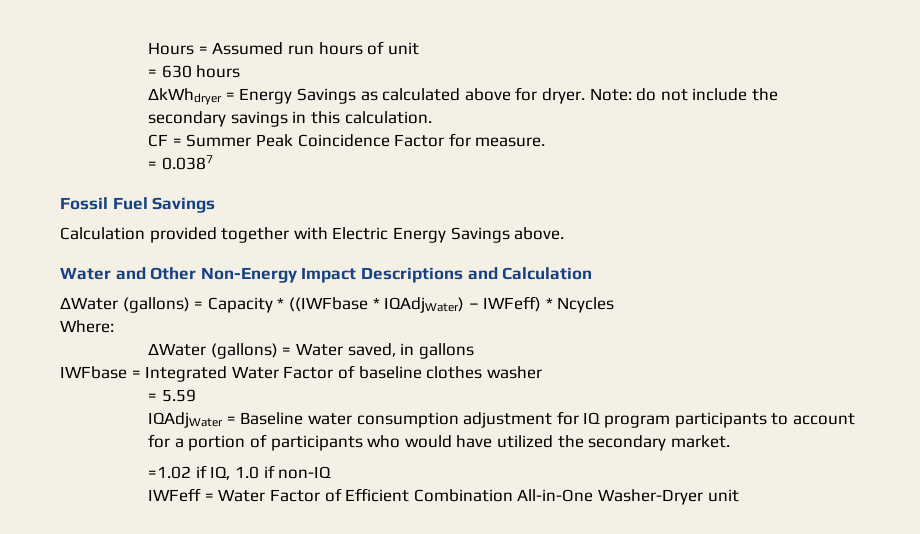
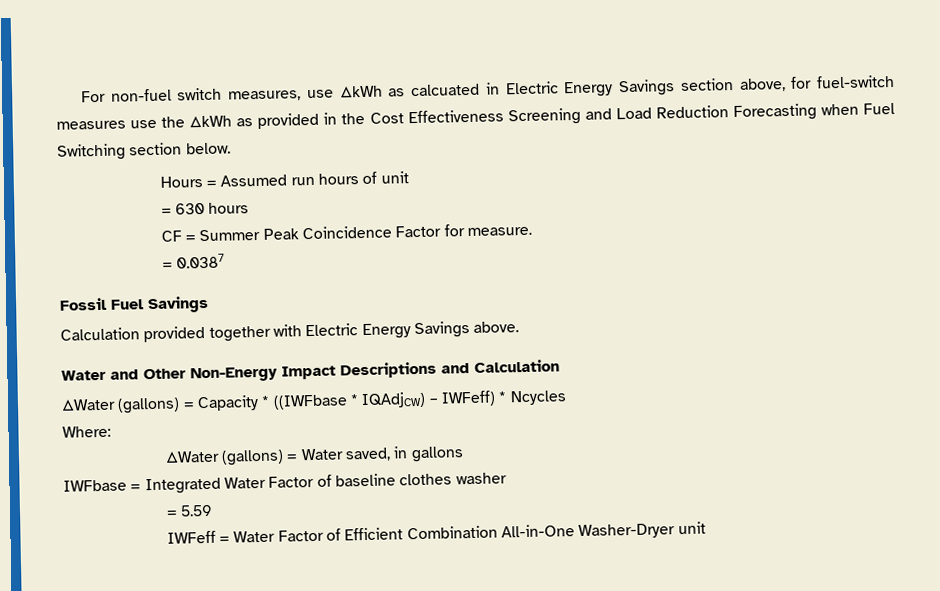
(148, 48) none -> [80,74,895,103] [56,102,895,130] [57,142,231,161] For non-fuel switch measures, use ΔkWh as calcuated in Electric Energy Savings section above, for fuel-switch measures use the ΔkWh as provided in the Cost Effectiveness Screening and Load Reduction Forecasting when Fuel Switching section below. //
[148,87,778,105] [148,111,432,127] // ΔkWhdryer = Energy Savings as calculated above for dryer. Note: do not include the secondary savings in this calculation. -> (250, 208) none
[384,297,465,313] IQAdjWater) -> [361,391,427,409] IQAdjCW)
[148,411,855,428] [148,434,730,451] [148,465,332,480] // IQAdjWater = Baseline water consumption adjustment for IQ program participants to account for a portion of participants who would have utilized the secondary market. // =1.02 if IQ, 1.0 if non-IQ -> (214, 510) none

